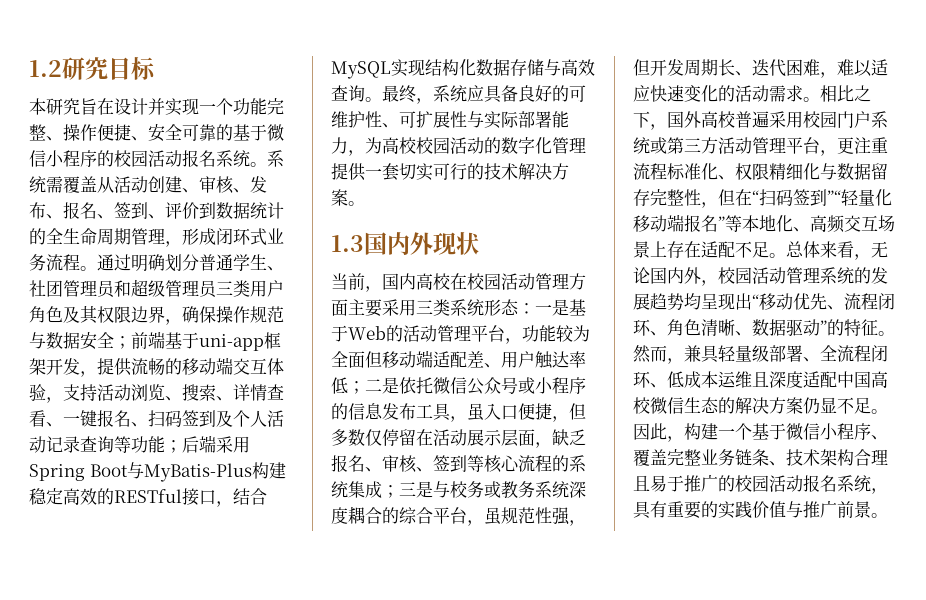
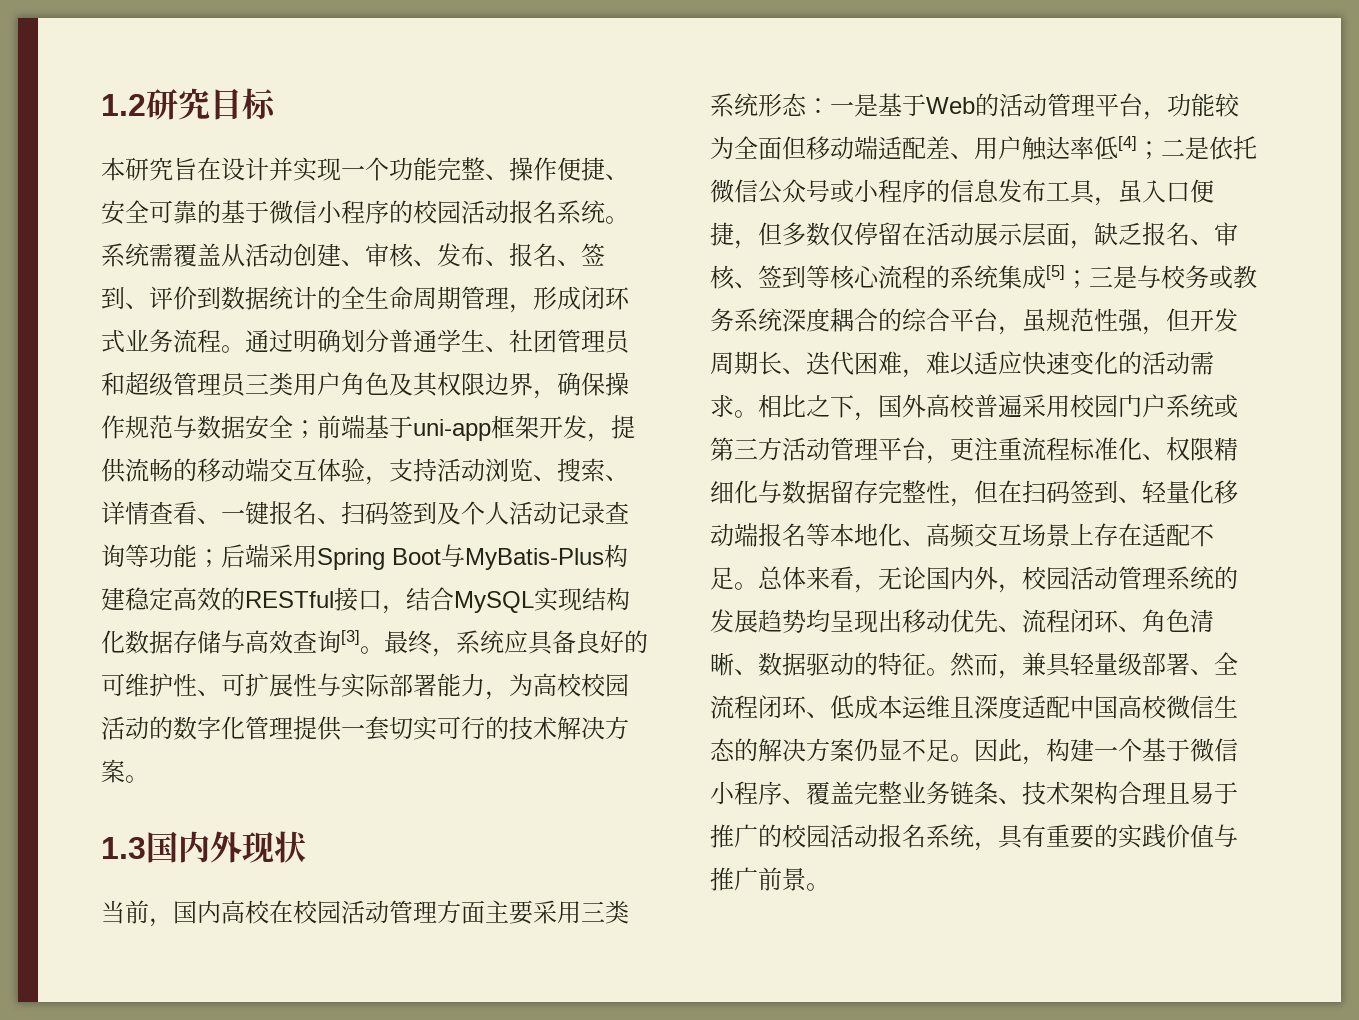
(365, 93) none -> [341,630,360,645] [3]
(348, 385) none -> [1118,136,1137,151] [4]
(382, 489) none -> [1046,265,1065,280] [5]
[752,189,841,206] “扫码签到”“ -> [1022,480,1142,504] 扫码签到、
[718,216,725,230] ” -> (806, 535) none
[752,294,759,308] “ -> (902, 621) none
[820,320,827,334] ” -> (854, 664) none

